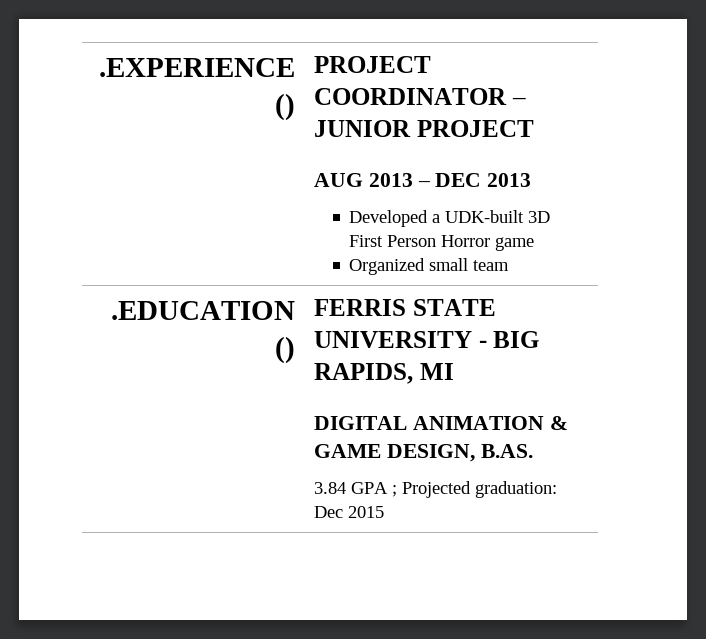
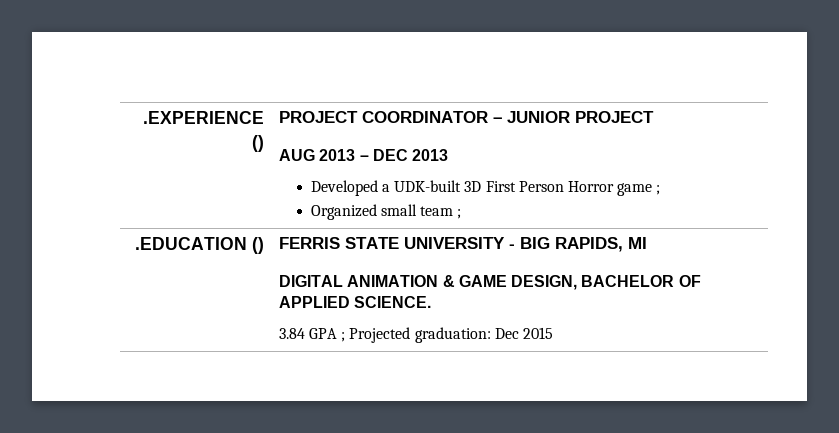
(535, 244) none -> [656,185,661,195] ;
(510, 265) none -> [457,209,462,219] ;
[480,444,533,458] B.AS. -> [581,275,701,287] [278,296,432,308] BACHELOR OF APPLIED SCIENCE.

